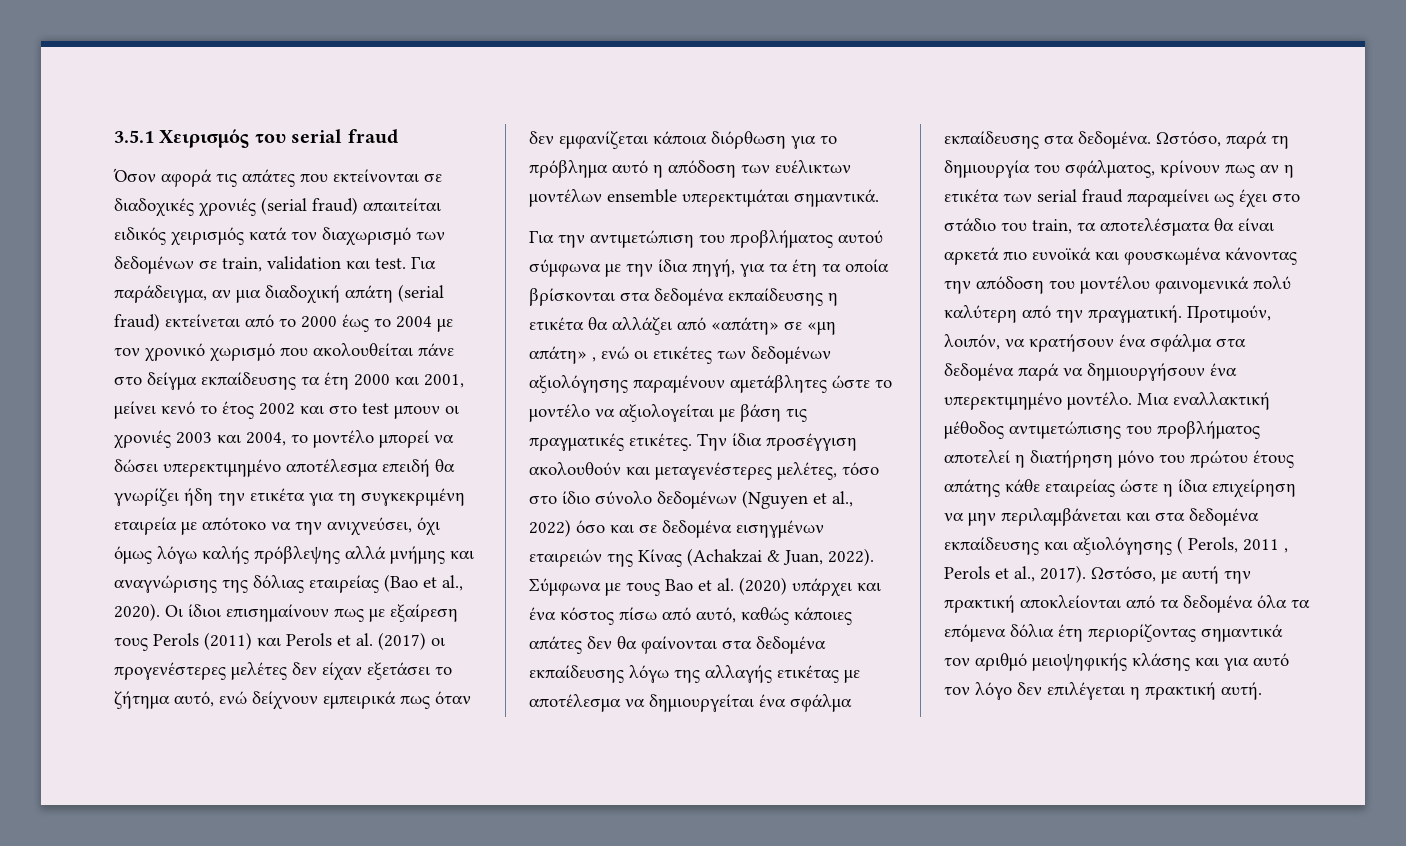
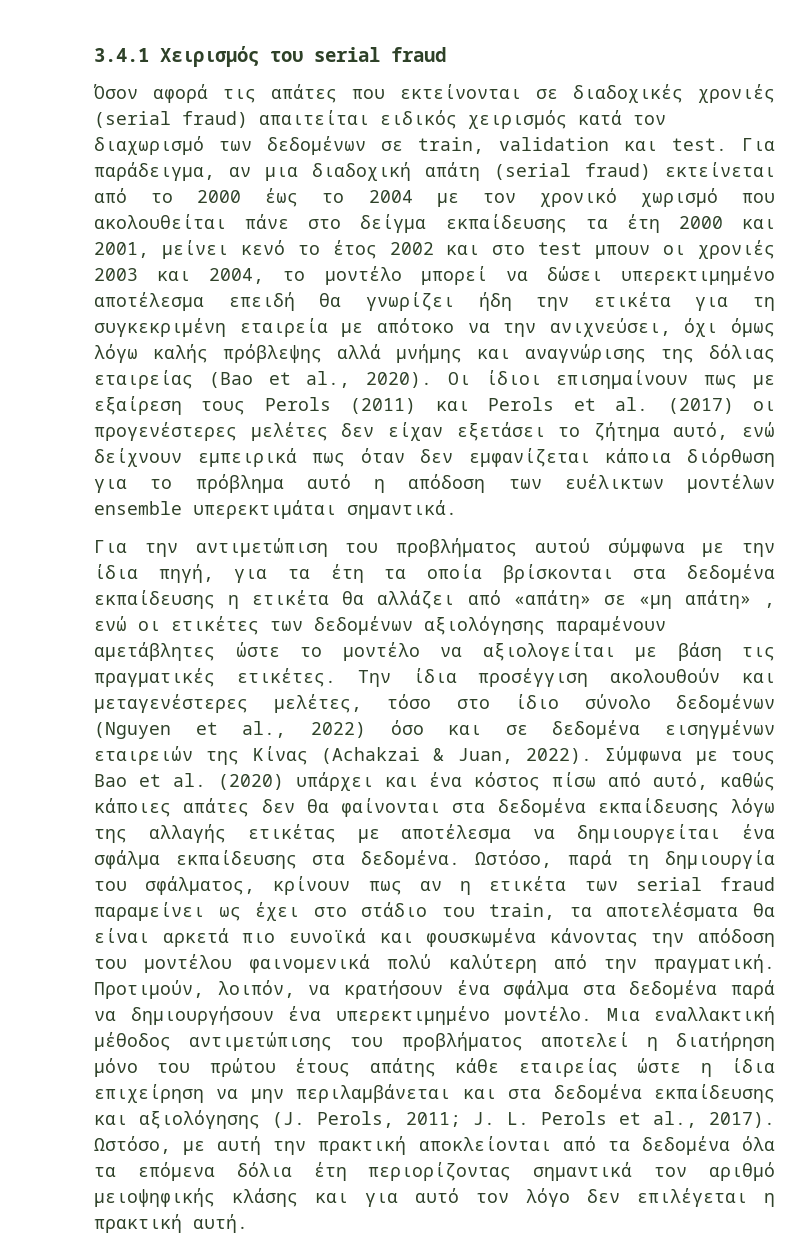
[114,130,154,143] 3.5.1 -> [94,48,149,62] 3.4.1
[1177,536,1288,554] ( Perols, 2011 , -> [272,1111,529,1128] (J. Perols, 2011; J. L.

